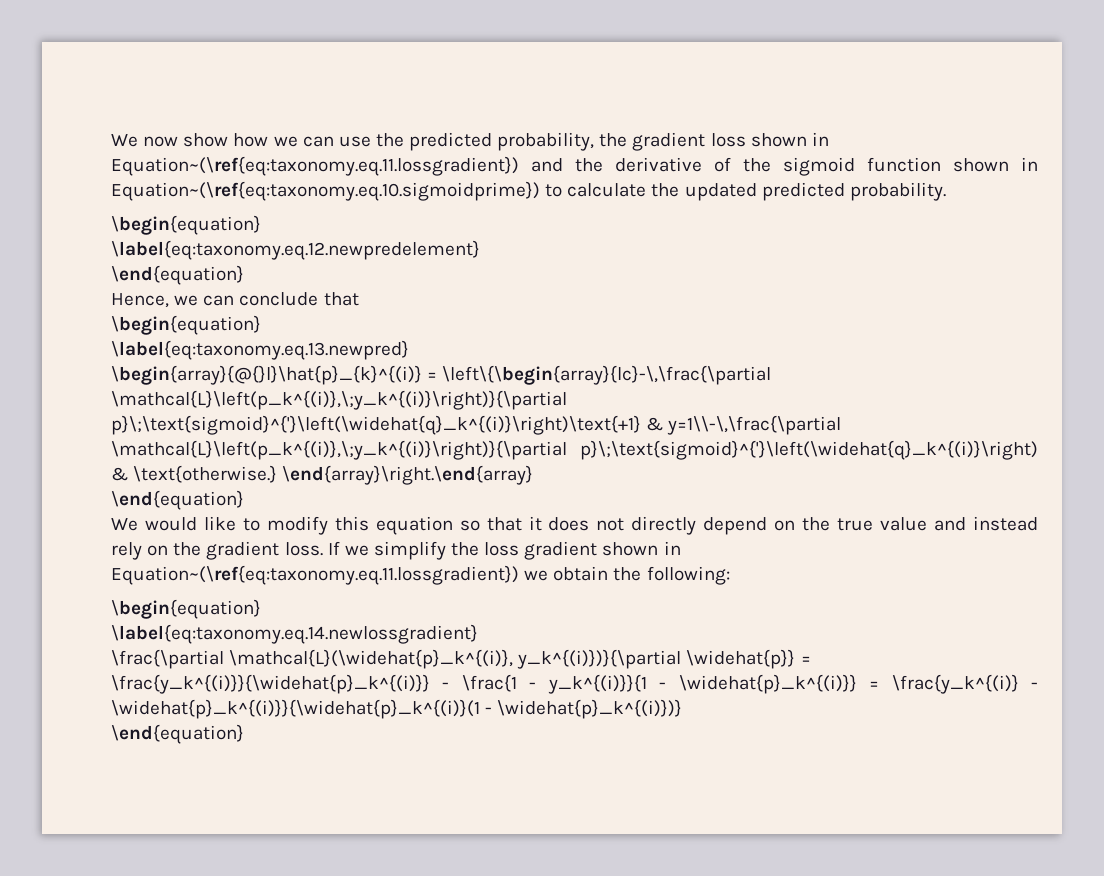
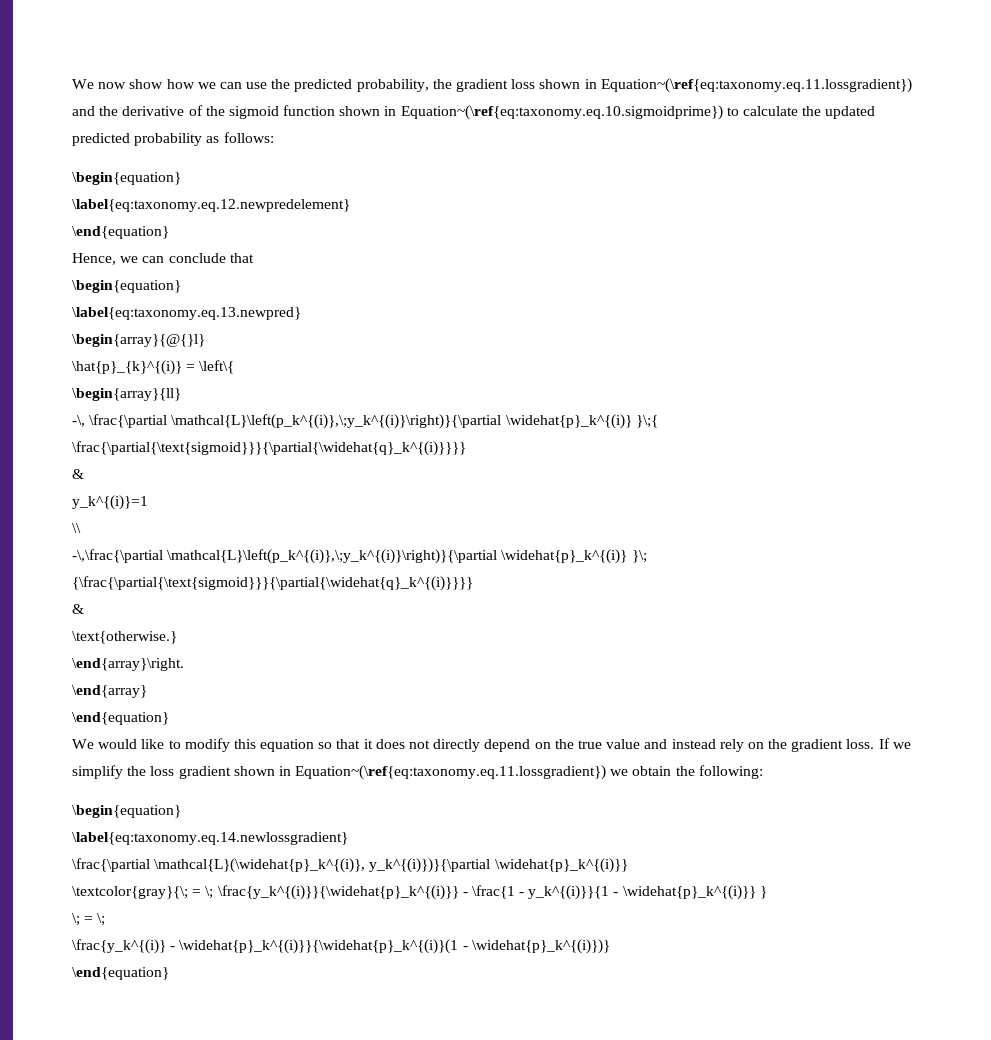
[849,182,946,201] probability. -> [134,132,274,146] probability as follows:
[111,365,772,385] [111,390,567,410] [111,415,842,435] [111,440,1038,460] [111,467,128,481] \begin{array}{@{}l}\hat{p}_{k}^{(i)} = \left\{\begin{array}{lc}-\,\frac{\partial \mathcal{L}\left(p_k^{(i)},\;y_k^{(i)}\right)}{\partial p}\;\text{sigmoid}^{'}\left(\widehat{q}_k^{(i)}\right)\text{+1} & y=1\\-\,\frac{\partial \mathcal{L}\left(p_k^{(i)},\;y_k^{(i)}\right)}{\partial p}\;\text{sigmoid}^{'}\left(\widehat{q}_k^{(i)}\right) & -> [72,334,205,347] [72,360,235,375] [72,388,181,401] [72,414,658,429] [72,441,466,456] [72,469,84,479] [72,495,148,510] [72,523,81,533] [72,549,647,564] [72,576,473,591] [72,604,84,614] \begin{array}{@{}l} // \hat{p}_{k}^{(i)} = \left\{ // \begin{array}{ll} // -\, \frac{\partial \mathcal{L}\left(p_k^{(i)},\;y_k^{(i)}\right)}{\partial \widehat{p}_k^{(i)} }\;{ \frac{\partial{\text{sigmoid}}}{\partial{\widehat{q}_k^{(i)}}}} // & // y_k^{(i)}=1 // \\ // -\,\frac{\partial \mathcal{L}\left(p_k^{(i)},\;y_k^{(i)}\right)}{\partial \widehat{p}_k^{(i)} }\; {\frac{\partial{\text{sigmoid}}}{\partial{\widehat{q}_k^{(i)}}}} // & //
[282,465,534,485] \end{array}\right.\end{array} -> [72,658,184,671] [72,685,147,698] // \end{array}\right. // \end{array}
[686,649,811,669] \widehat{p}} = -> [494,858,628,873] [72,886,214,899] \widehat{p}_k^{(i)}} // \textcolor{gray}{\; = \;
[869,681,880,689] = -> [759,886,767,899] [72,913,106,926] } // \; = \; //

